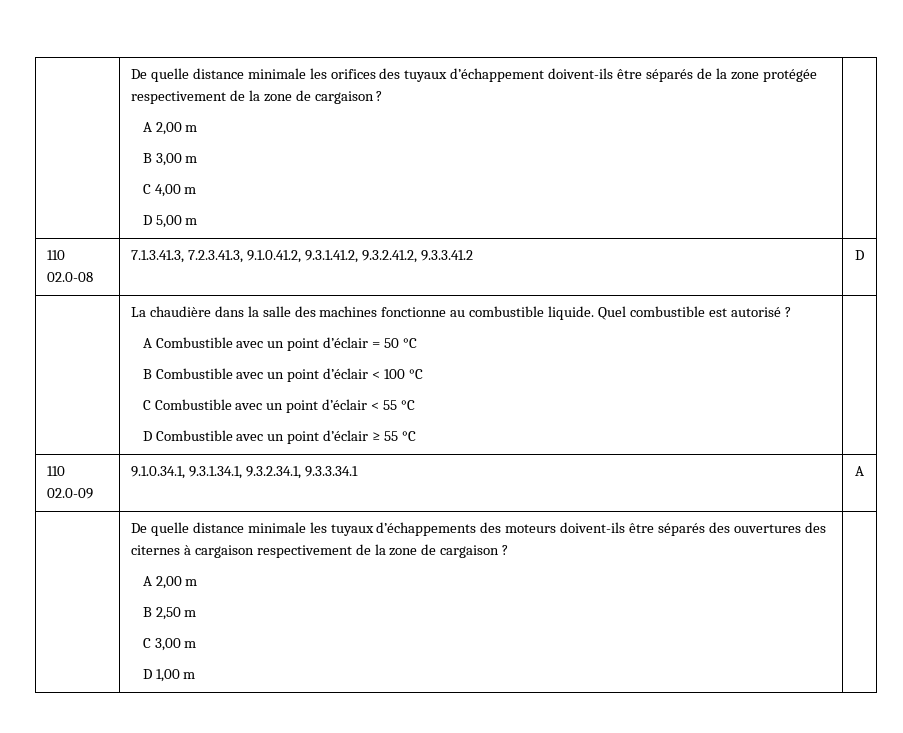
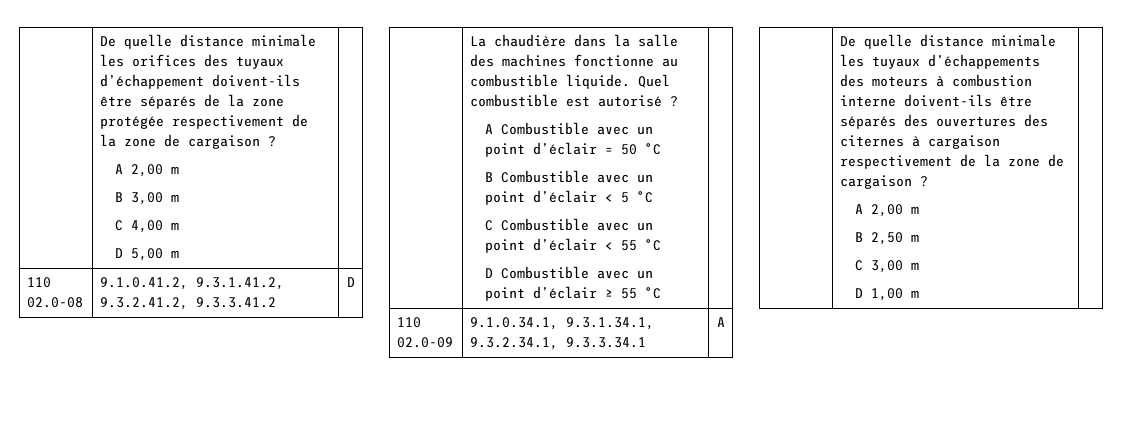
[130,250,243,263] 7.1.3.41.3, 7.2.3.41.3, -> (83, 302) none
[384,369,406,379] 100 -> [621,192,630,203] 5
(557, 528) none -> [935,74,1032,87] [839,95,896,107] à combustion interne

